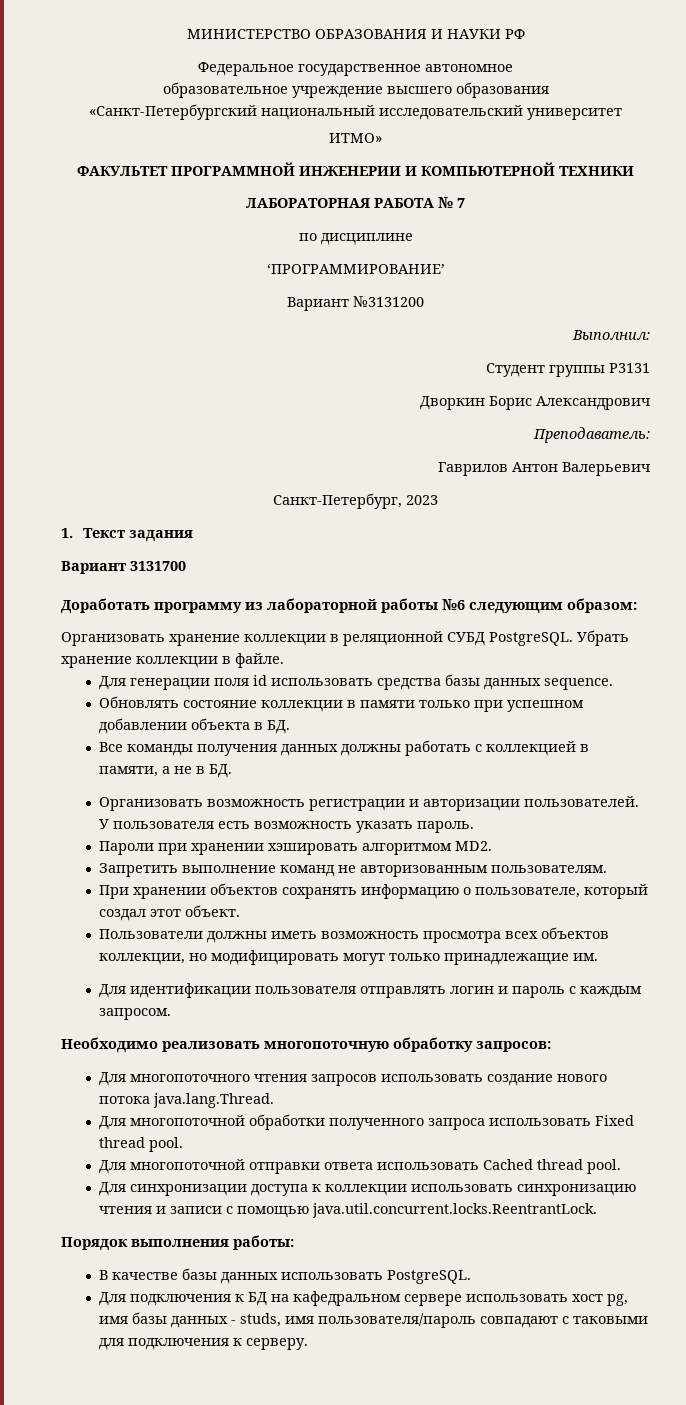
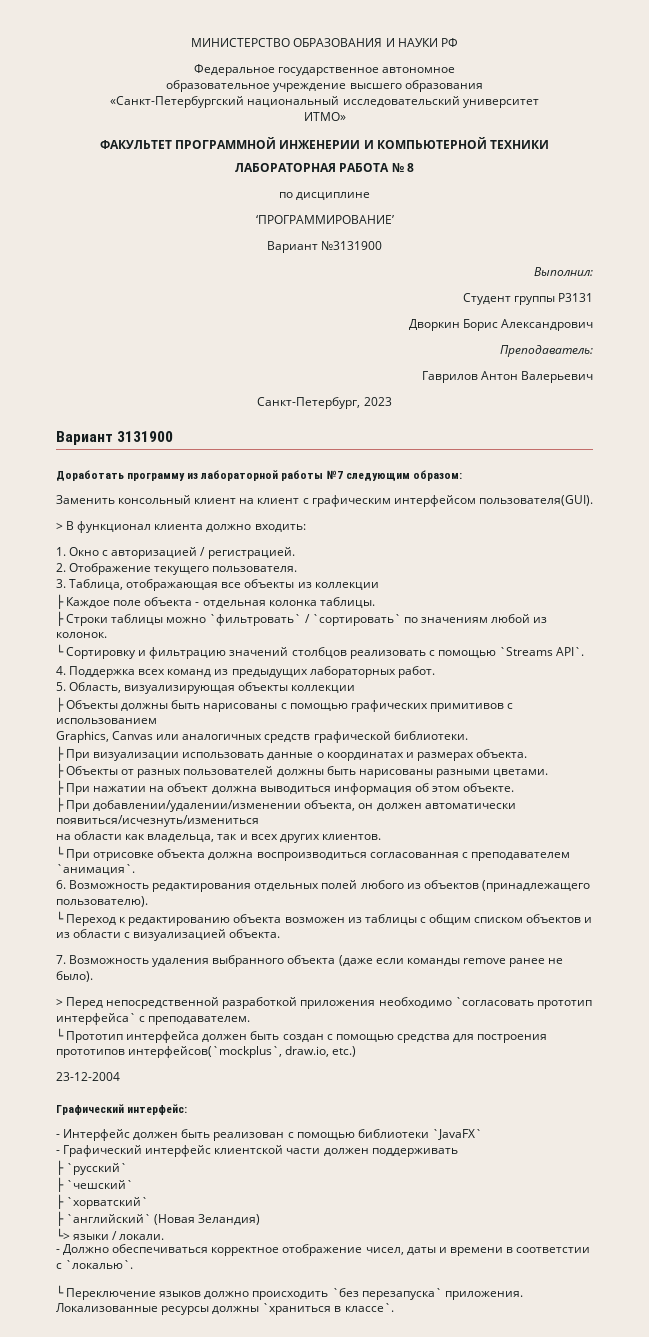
[457,198,465,208] 7 -> [406,163,414,172] 8
[353,296,424,307] №3131200 -> [321,241,383,250] №3131900
[61,528,193,542] [61,561,186,574] // 1. Текст задания // Вариант 3131700 -> [56,431,174,445] // Вариант 3131900
[442,599,465,610] №6 -> [326,470,343,479] №7
[61,630,629,646] [61,653,284,668] [98,674,613,690] [98,696,584,712] [98,718,290,734] [98,740,589,756] [98,764,232,778] [98,796,639,811] [98,819,474,833] [98,841,492,855] [98,863,607,877] [98,883,648,899] [98,905,240,921] [98,927,609,943] [98,950,598,965] [98,983,642,998] [98,1008,171,1020] [61,1037,551,1053] [98,1072,607,1086] [98,1093,274,1108] [98,1114,634,1130] [98,1137,183,1152] [98,1159,621,1174] [98,1182,636,1196] [98,1203,597,1218] [61,1235,294,1251] [98,1268,471,1284] [98,1291,628,1306] [98,1312,648,1328] [98,1338,308,1350] Организовать хранение коллекции в реляционной СУБД PostgreSQL. Убрать хранение коллекции в файле. // Для генерации поля id использовать средства базы данных sequence. // Обновлять состояние коллекции в памяти только при успешном добавлении объекта в БД. // Все команды получения данных должны работать с коллекцией в памяти, а не в БД. // Организовать возможность регистрации и авторизации пользователей. У пользователя есть возможность указать пароль. // Пароли при хранении хэшировать алгоритмом MD2. // Запретить выполнение команд не авторизованным пользователям. // При хранении объектов сохранять информацию о пользователе, который создал этот объект. // Пользователи должны иметь возможность просмотра всех объектов коллекции, но модифицировать могут только принадлежащие им. // Для идентификации пользователя отправлять логин и пароль с каждым запросом. // Необходимо реализовать многопоточную обработку запросов: // Для многопоточного чтения запросов использовать создание нового потока java.lang.Thread. // Для многопоточной обработки полученного запроса использовать Fixed thread pool. // Для многопоточной отправки ответа использовать Cached thread pool. // Для синхронизации доступа к коллекции использовать синхронизацию чтения и записи с помощью java.util.concurrent.locks.ReentrantLock. // Порядок выполнения работы: // В качестве базы данных использовать PostgreSQL. // Для подключения к БД на кафедральном сервере использовать хост pg, имя базы данных - studs, имя пользователя/пароль совпадают с таковыми для подключения к серверу. -> [56,495,593,507] [56,521,306,533] [56,547,295,559] [56,563,298,575] [56,579,379,591] [56,594,375,609] [56,611,548,626] [56,632,107,638] [56,644,585,659] [56,666,435,678] [56,682,356,694] [56,697,513,712] [56,718,157,724] [56,731,468,743] [56,746,527,761] [56,763,548,778] [56,780,515,795] [56,797,516,812] [56,815,259,827] [56,831,381,843] [56,846,570,861] [56,864,135,875] [56,880,590,892] [56,896,148,907] [56,911,593,926] [56,929,281,941] [56,955,564,967] [56,971,93,982] [56,997,592,1009] [56,1013,251,1025] [56,1028,548,1043] [56,1046,357,1058] [56,1072,120,1081] [56,1104,188,1115] [56,1129,482,1141] [56,1145,458,1157] [56,1160,128,1175] [56,1177,134,1192] [56,1194,149,1209] [56,1211,261,1226] [56,1228,165,1240] [56,1244,591,1256] [56,1260,134,1269] [56,1285,523,1300] [56,1303,394,1315] Заменить консольный клиент на клиент с графическим интерфейсом пользователя(GUI). // > В функционал клиента должно входить: // 1. Окно с авторизацией / регистрацией. // 2. Отображение текущего пользователя. // 3. Таблица, отображающая все объекты из коллекции // ├ Каждое поле объекта - отдельная колонка таблицы. // ├ Строки таблицы можно `фильтровать` / `сортировать` по значениям любой из колонок. // └ Сортировку и фильтрацию значений столбцов реализовать с помощью `Streams API`. // 4. Поддержка всех команд из предыдущих лабораторных работ. // 5. Область, визуализирующая объекты коллекции // ├ Объекты должны быть нарисованы с помощью графических примитивов с использованием // Graphics, Canvas или аналогичных средств графической библиотеки. // ├ При визуализации использовать данные о координатах и размерах объекта. // ├ Объекты от разных пользователей должны быть нарисованы разными цветами. // ├ При нажатии на объект должна выводиться информация об этом объекте. // ├ При добавлении/удалении/изменении объекта, он должен автоматически появиться/исчезнуть/измениться // на области как владельца, так и всех других клиентов. // └ При отрисовке объекта должна воспроизводиться согласованная с преподавателем `анимация`. // 6. Возможность редактирования отдельных полей любого из объектов (принадлежащего пользователю). // └ Переход к редактированию объекта возможен из таблицы с общим списком объектов и из области с визуализацией объекта. // 7. Возможность удаления выбранного объекта (даже если команды remove ранее не было). // > Перед непосредственной разработкой приложения необходимо `согласовать прототип интерфейса` с преподавателем. // └ Прототип интерфейса должен быть создан с помощью средства для построения прототипов интерфейсов(`mockplus`, draw.io, etc.) // 23-12-2004 // Графический интерфейс: // - Интерфейс должен быть реализован с помощью библиотеки `JavaFX` // - Графический интерфейс клиентской части должен поддерживать // ├ `русский` // ├ `чешский` // ├ `хорватский` // ├ `английский` (Новая Зеландия) // └> языки / локали. // - Должно обеспечиваться корректное отображение чисел, даты и времени в соответстии с `локалью`. // └ Переключение языков должно происходить `без перезапуска` приложения. Локализованные ресурсы должны `храниться в классе`.

